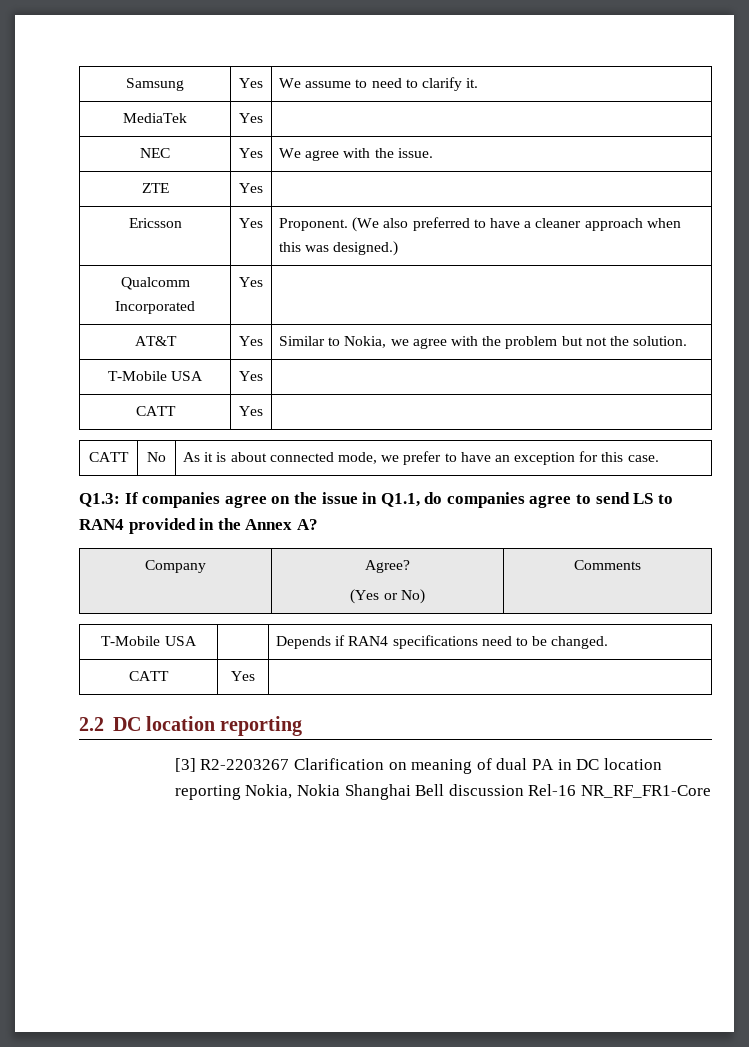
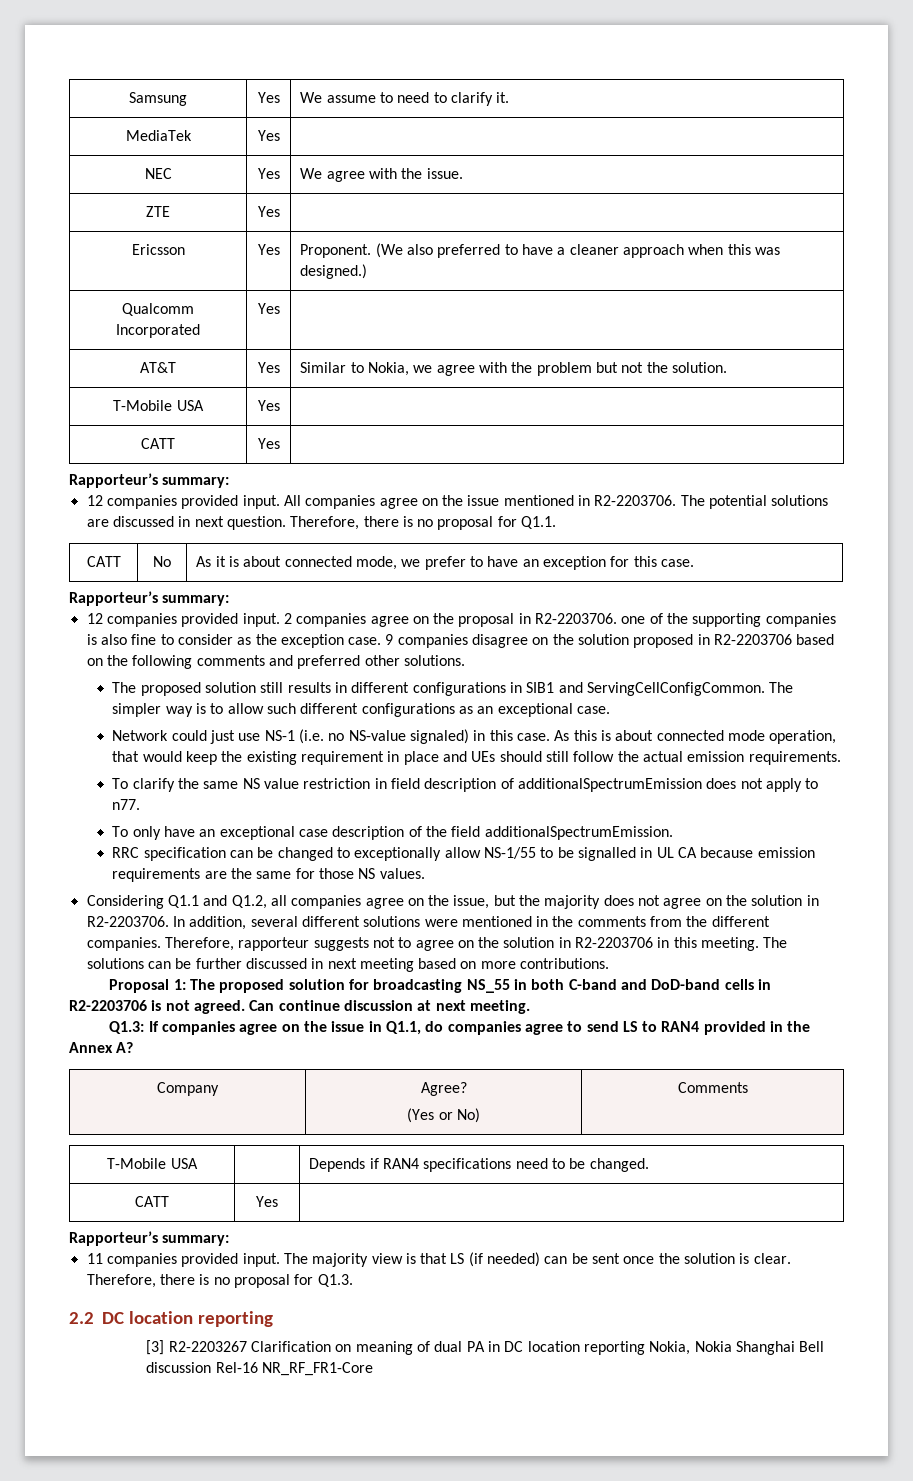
(263, 411) none -> [69,473,230,488] [86,495,829,509] [86,516,557,530] // Rapporteur’s summary: // 12 companies provided input. All companies agree on the issue mentioned in R2-2203706. The potential solutions are discussed in next question. Therefore, there is no proposal for Q1.1.
(659, 458) none -> [69,591,230,606] [86,613,836,627] [86,634,835,648] [86,655,465,669] [112,682,794,696] [112,703,610,717] [112,729,837,744] [112,751,841,765] [112,778,819,792] [112,799,141,810] [112,826,673,840] [112,847,815,861] [112,868,425,882] [86,895,819,909] [86,916,770,930] [86,937,788,951] [86,958,610,972] [109,979,771,993] [69,1000,530,1014] // Rapporteur’s summary: // 12 companies provided input. 2 companies agree on the proposal in R2-2203706. one of the supporting companies is also fine to consider as the exception case. 9 companies disagree on the solution proposed in R2-2203706 based on the following comments and preferred other solutions. // The proposed solution still results in different configurations in SIB1 and ServingCellConfigCommon. The simpler way is to allow such different configurations as an exceptional case. // Network could just use NS-1 (i.e. no NS-value signaled) in this case. As this is about connected mode operation, that would keep the existing requirement in place and UEs should still follow the actual emission requirements. // To clarify the same NS value restriction in field description of additionalSpectrumEmission does not apply to n77. // To only have an exceptional case description of the field additionalSpectrumEmission. // RRC specification can be changed to exceptionally allow NS-1/55 to be signalled in UL CA because emission requirements are the same for those NS values. // Considering Q1.1 and Q1.2, all companies agree on the issue, but the majority does not agree on the solution in R2-2203706. In addition, several different solutions were mentioned in the comments from the different companies. Therefore, rapporteur suggests not to agree on the solution in R2-2203706 in this meeting. The solutions can be further discussed in next meeting based on more contributions. // Proposal 1: The proposed solution for broadcasting NS_55 in both C-band and DoD-band cells in R2-2203706 is not agreed. Can continue discussion at next meeting.
(255, 676) none -> [69,1231,230,1246] [86,1252,791,1267] [86,1274,353,1288] // Rapporteur’s summary: // 11 companies provided input. The majority view is that LS (if needed) can be sent once the solution is clear. Therefore, there is no proposal for Q1.3.

